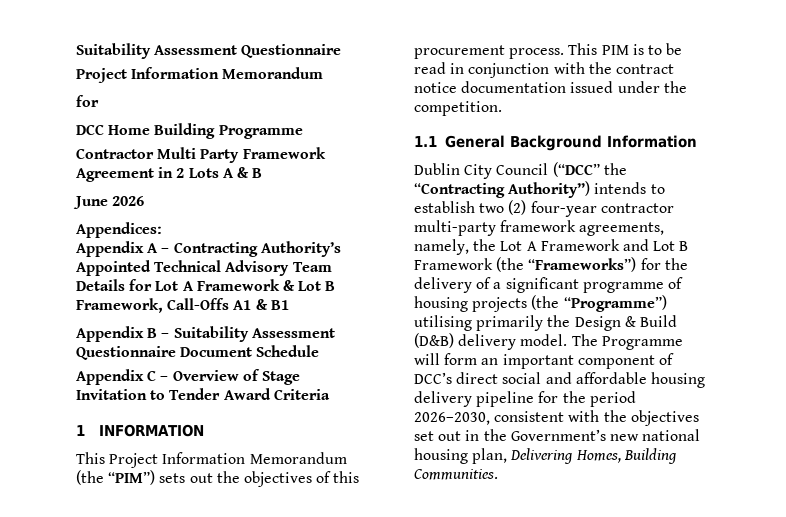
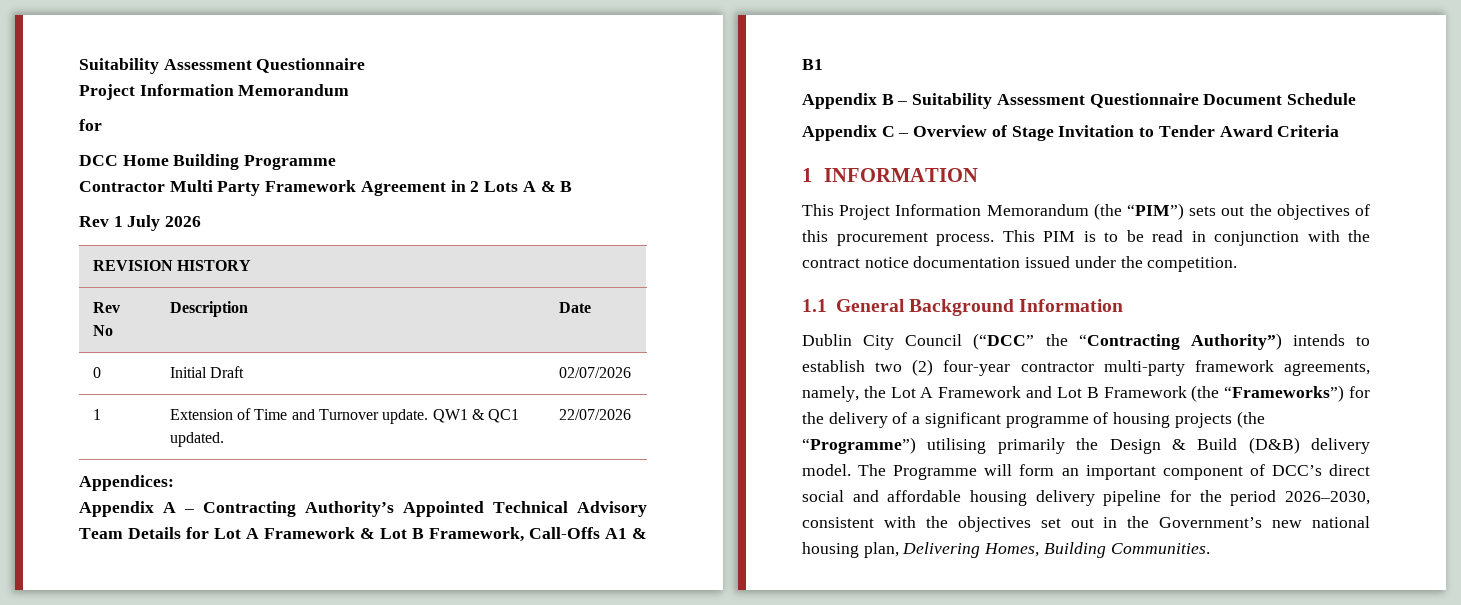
[73,196,145,209] June 2026 -> [79,215,202,231] [92,260,252,271] [92,302,120,313] [92,325,113,336] [169,301,248,317] [558,302,591,313] [92,367,101,378] [169,366,245,378] [558,367,631,378] [92,409,101,420] [169,408,520,424] [169,432,224,447] [558,409,631,420] Rev 1 July 2026 // REVISION HISTORY // Rev No | Description | Date // 0 | Initial Draft | 02/07/2026 // 1 | Extension of Time and Turnover update. QW1 & QC1 updated. | 22/07/2026

